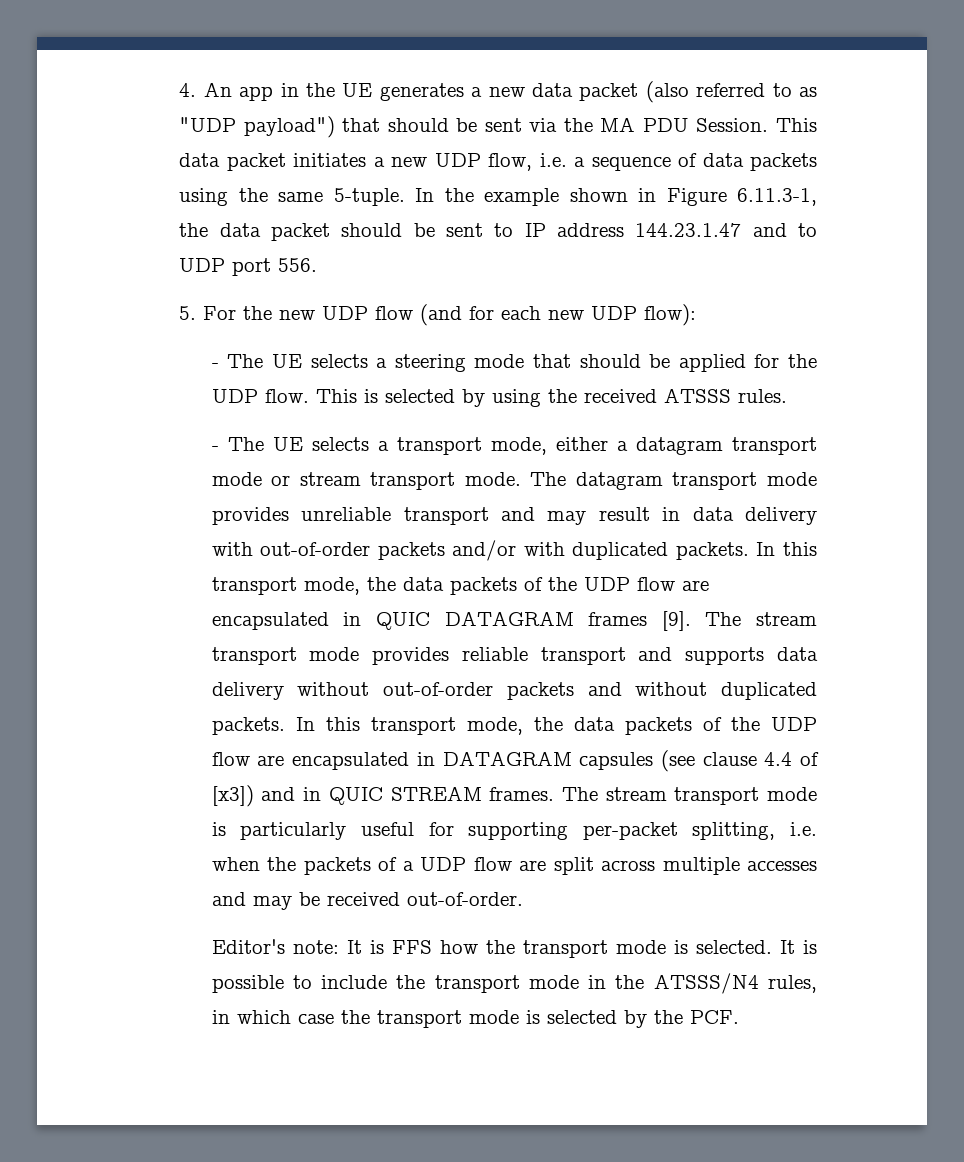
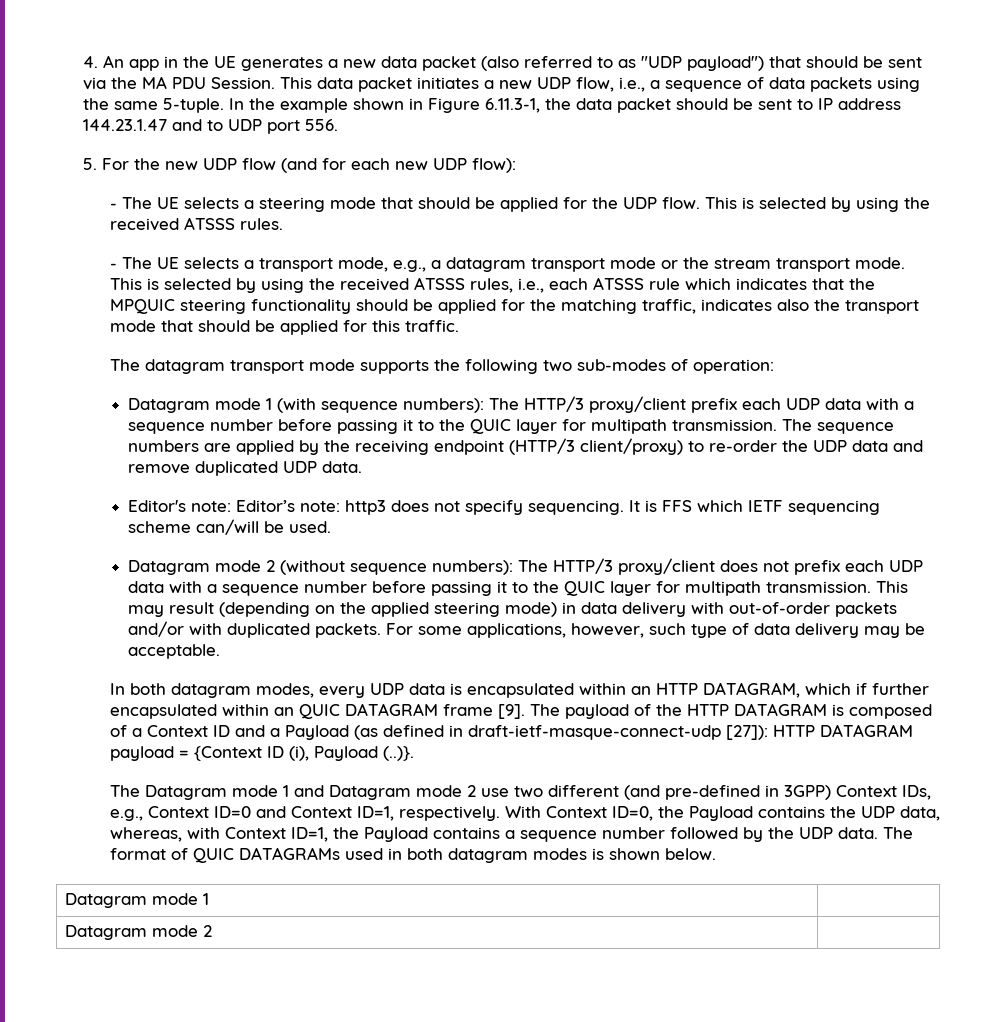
[539,153,567,167] i.e. -> [618,77,645,92] i.e.,
[555,437,608,451] either -> [392,260,426,272] e.g.,
(291, 480) none -> [682,257,709,269] the
[530,472,817,490] [211,507,650,525] The datagram transport mode provides unreliable transport and may result -> [109,277,875,293] [109,299,919,314] [109,320,459,335] [109,359,774,374] [128,396,915,413] [128,419,895,434] [128,438,924,455] [128,461,363,476] [128,500,881,515] [128,519,332,535] [128,558,924,575] [128,581,909,596] [128,602,558,617] This is selected by using the received ATSSS rules, i.e., each ATSSS rule which indicates that the MPQUIC steering functionality should be applied for the matching traffic, indicates also the transport mode that should be applied for this traffic. // The datagram transport mode supports the following two sub-modes of operation: // Datagram mode 1 (with sequence numbers): The HTTP/3 proxy/client prefix each UDP data with a sequence number before passing it to the QUIC layer for multipath transmission. The sequence numbers are applied by the receiving endpoint (HTTP/3 client/proxy) to re-order the UDP data and remove duplicated UDP data. // Editor's note: Editor’s note: http3 does not specify sequencing. It is FFS which IETF sequencing scheme can/will be used. // Datagram mode 2 (without sequence numbers): The HTTP/3 proxy/client does not prefix each UDP data with a sequence number before passing it to the QUIC layer for multipath transmission. This may result (depending on the applied steering mode)
[756,542,818,556] [211,577,709,595] [211,611,817,631] [211,647,818,665] [211,682,817,700] [211,717,817,735] [211,750,819,772] [211,785,817,807] [211,822,817,840] [211,857,818,875] [211,892,523,910] [211,939,818,958] [211,973,817,994] [211,1010,739,1028] In this transport mode, the data packets of the UDP flow are encapsulated in QUIC DATAGRAM frames [9]. The stream transport mode provides reliable transport and supports data delivery without out-of-order packets and without duplicated packets. In this transport mode, the data packets of the UDP flow are encapsulated in DATAGRAM capsules (see clause 4.4 of [x3]) and in QUIC STREAM frames. The stream transport mode is particularly useful for supporting per-packet splitting, i.e. when the packets of a UDP flow are split across multiple accesses and may be received out-of-order. // Editor's note: It is FFS how the transport mode is selected. It is possible to include the transport mode in the ATSSS/N4 rules, in which case the transport mode is selected by the PCF. -> [386,623,926,638] [128,644,221,659] [109,682,929,698] [109,703,932,719] [109,724,913,740] [109,746,414,761] [109,785,931,800] [109,806,940,821] [109,827,913,842] [109,847,716,863] [65,893,210,908] [65,925,213,940] For some applications, however, such type of data delivery may be acceptable. // In both datagram modes, every UDP data is encapsulated within an HTTP DATAGRAM, which if further encapsulated within an QUIC DATAGRAM frame [9]. The payload of the HTTP DATAGRAM is composed of a Context ID and a Payload (as defined in draft-ietf-masque-connect-udp [27]): HTTP DATAGRAM payload = {Context ID (i), Payload (..)}. // The Datagram mode 1 and Datagram mode 2 use two different (and pre-defined in 3GPP) Context IDs, e.g., Context ID=0 and Context ID=1, respectively. With Context ID=0, the Payload contains the UDP data, whereas, with Context ID=1, the Payload contains a sequence number followed by the UDP data. The format of QUIC DATAGRAMs used in both datagram modes is shown below. // Datagram mode 1 | // Datagram mode 2 |

